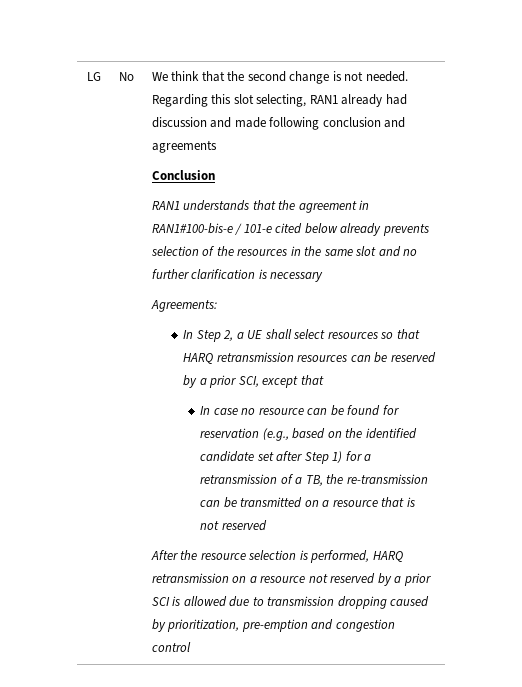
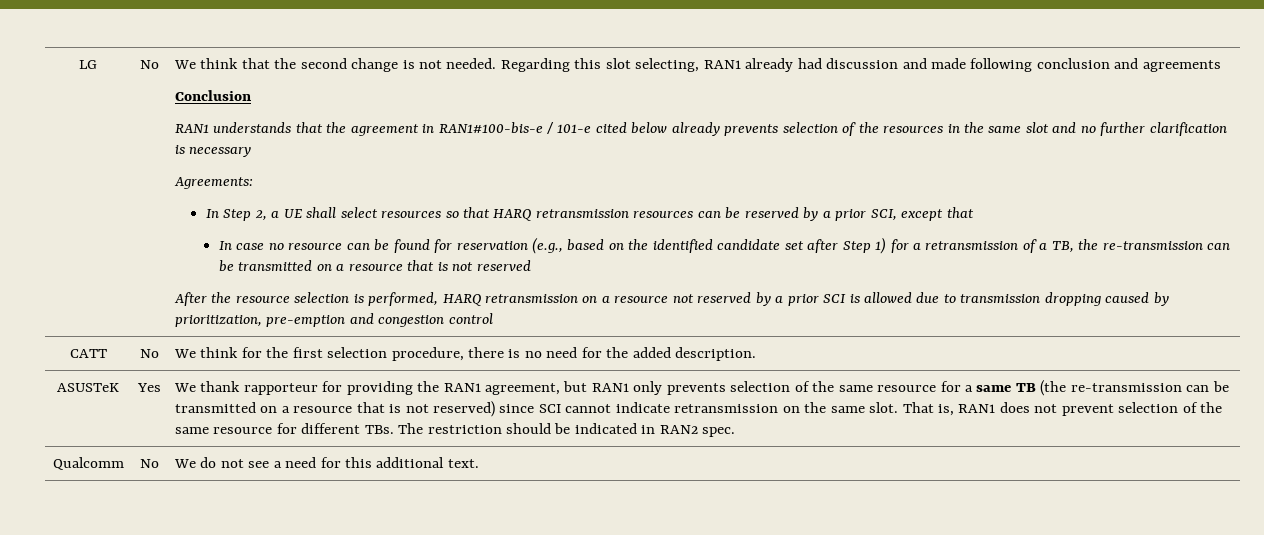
(191, 647) none -> [69,349,107,358] [140,349,159,358] [173,347,757,361] [57,383,119,392] [137,383,161,392] [173,380,1229,396] [174,401,1223,417] [174,423,736,437] [52,457,124,470] [140,459,159,468] [173,457,479,468] // CATT | No | We think for the first selection procedure, there is no need for the added description. // ASUSTeK | Yes | We thank rapporteur for providing the RAN1 agreement, but RAN1 only prevents selection of the same resource for a same TB (the re-transmission can be transmitted on a resource that is not reserved) since SCI cannot indicate retransmission on the same slot. That is, RAN1 does not prevent selection of the same resource for different TBs. The restriction should be indicated in RAN2 spec. // Qualcomm | No | We do not see a need for this additional text.

